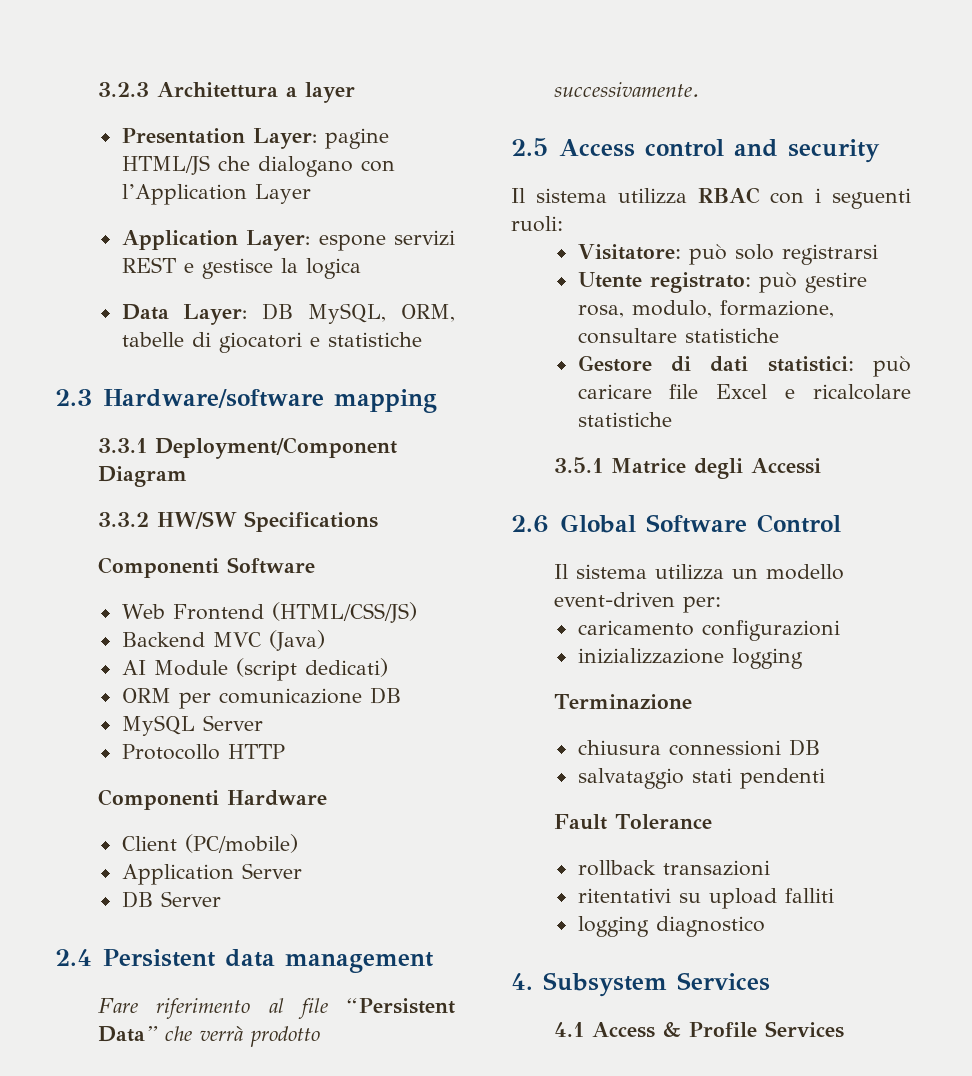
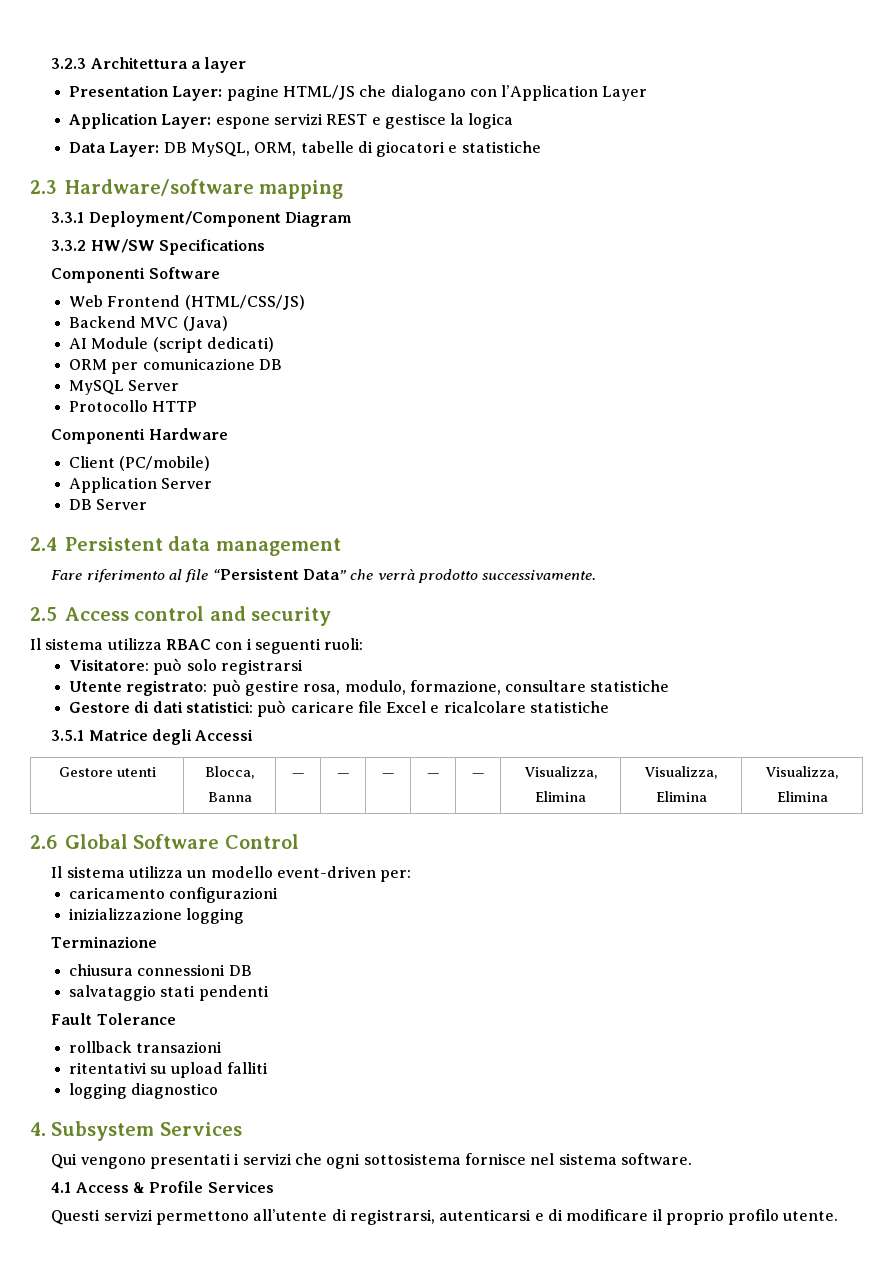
(821, 466) none -> [58,767,156,777] [205,766,254,779] [207,792,252,802] [292,773,304,777] [337,773,349,777] [382,773,394,777] [427,773,439,777] [472,773,484,777] [523,766,597,779] [535,791,586,802] [644,766,717,779] [655,791,707,802] [765,766,838,779] [776,791,828,802] // Gestore utenti | Blocca, // Banna | — | — | — | — | — | Visualizza, // Elimina | Visualizza, // Elimina | Visualizza, // Elimina
(770, 981) none -> [51,1153,692,1169] // Qui vengono presentati i servizi che ogni sottosistema fornisce nel sistema software.
(844, 1029) none -> [51,1209,839,1225] // Questi servizi permettono all’utente di registrarsi, autenticarsi e di modificare il proprio profilo utente.

